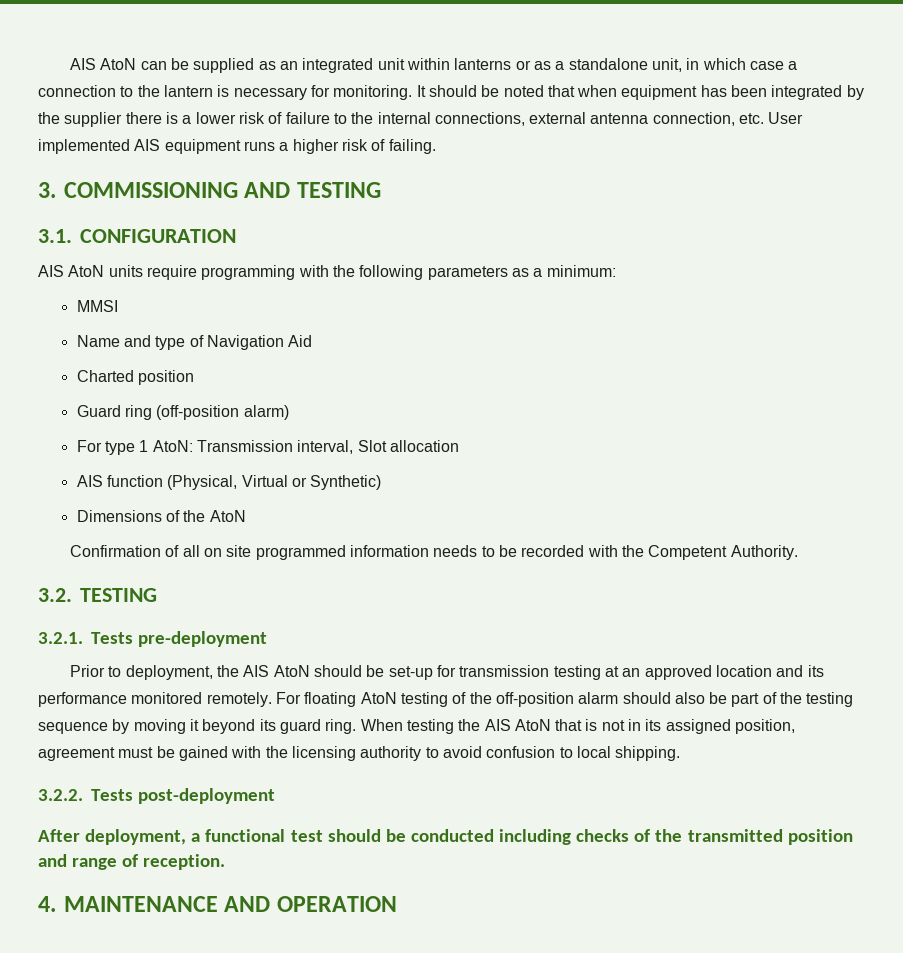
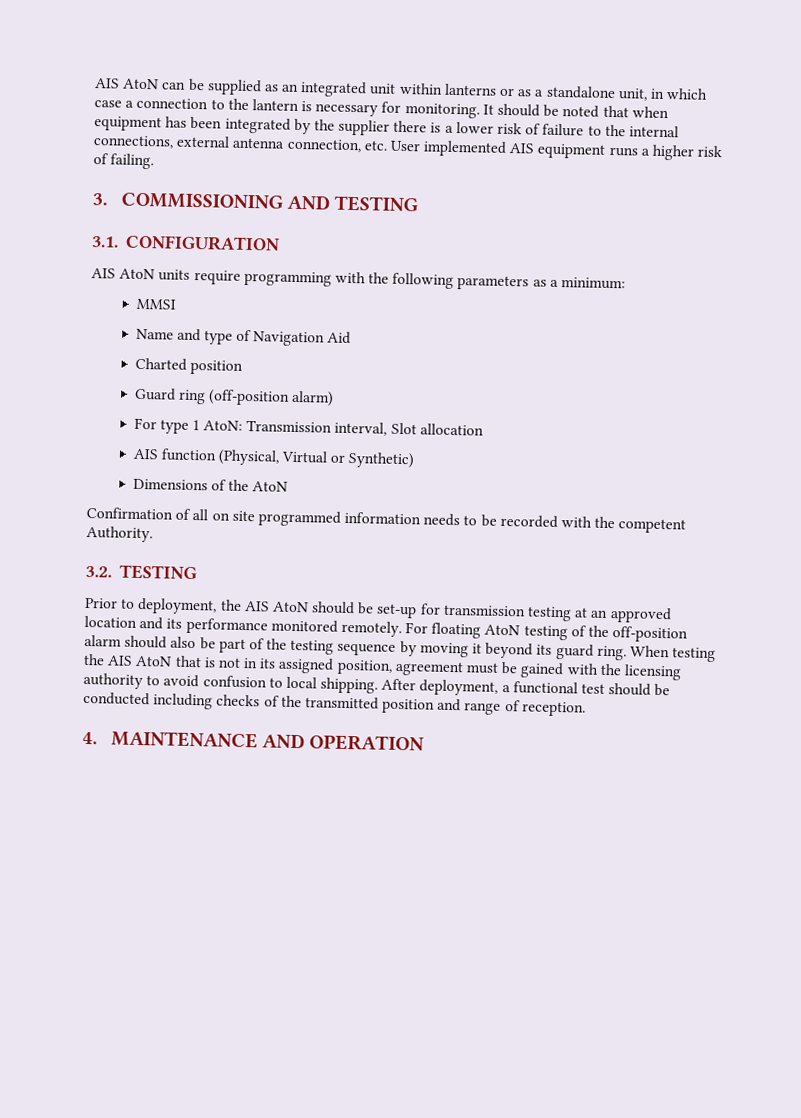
[648,545,728,560] Competent -> [618,518,687,534] competent
[38,631,268,647] // 3.2.1. Tests pre-deployment -> (197, 572) none
[38,788,276,804] // 3.2.2. Tests post-deployment // -> (379, 685) none

